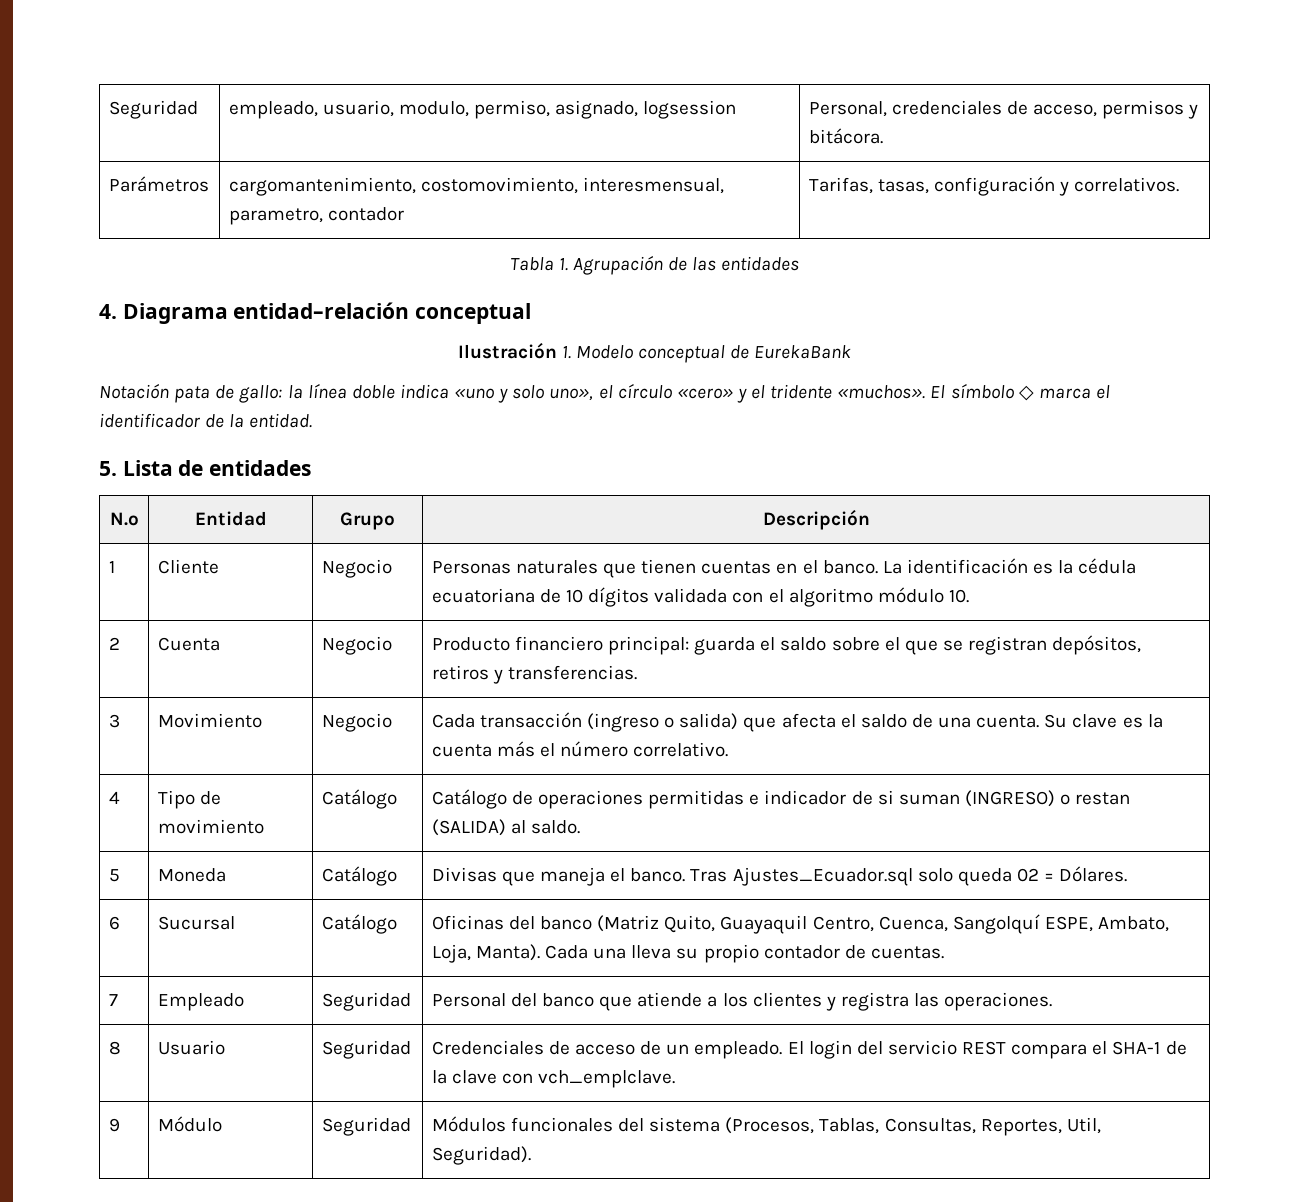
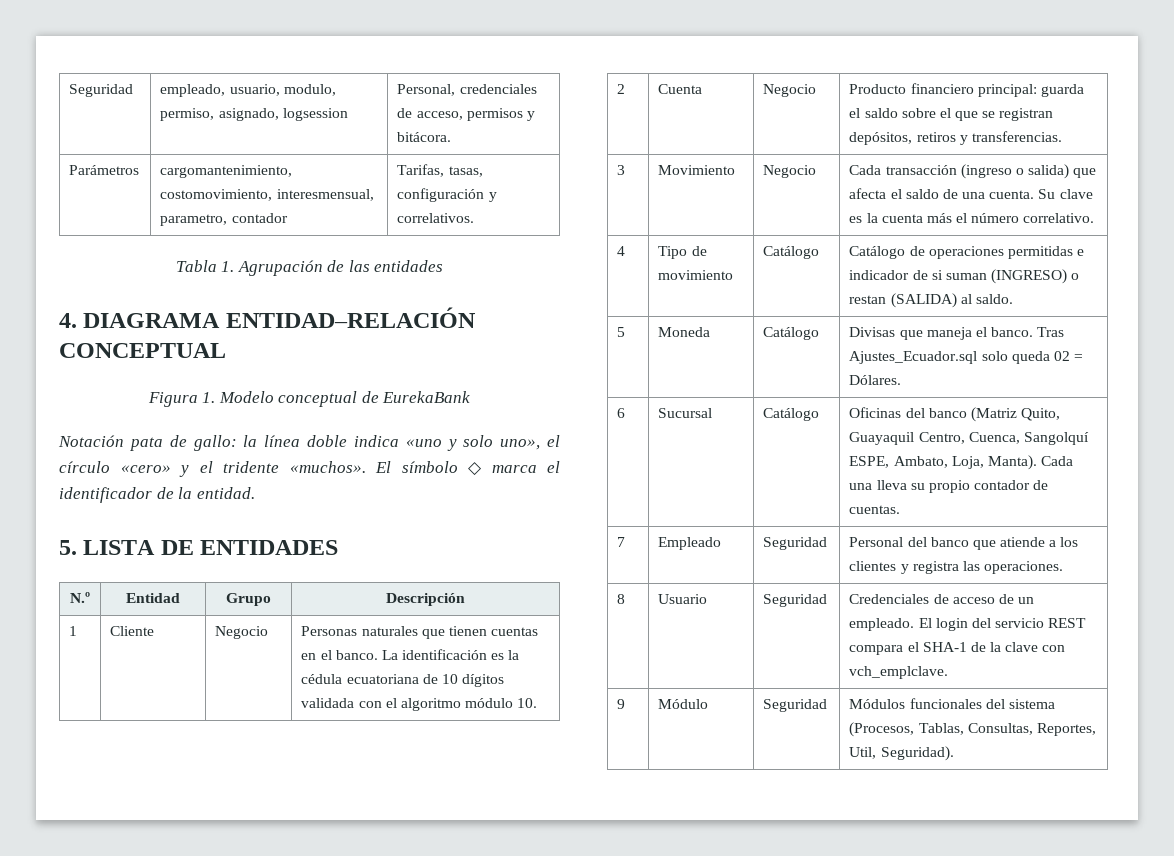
[122,302,532,324] [457,343,557,359] Diagrama entidad–relación conceptual // Ilustración -> [83,307,476,328] [59,343,226,358] [147,392,198,407] DIAGRAMA ENTIDAD–RELACIÓN CONCEPTUAL // Figura
[122,460,312,476] Lista de entidades -> [83,540,339,555] LISTA DE ENTIDADES

